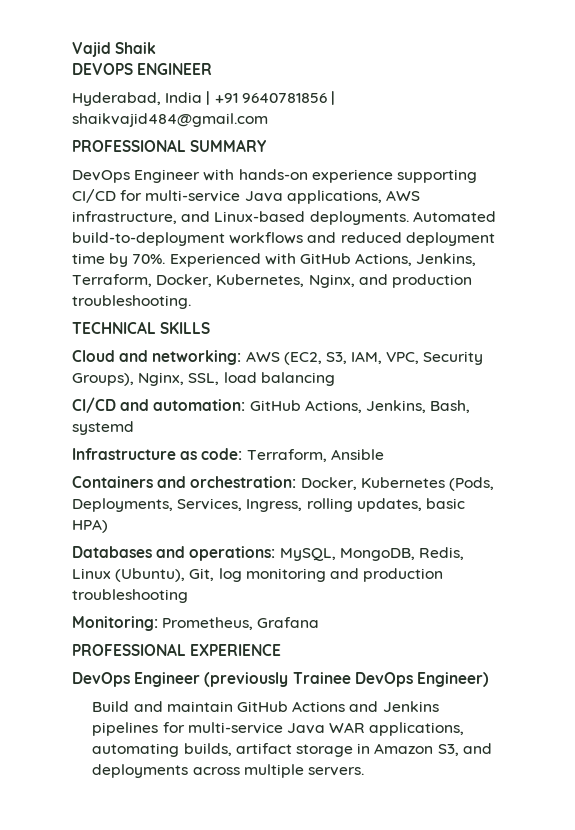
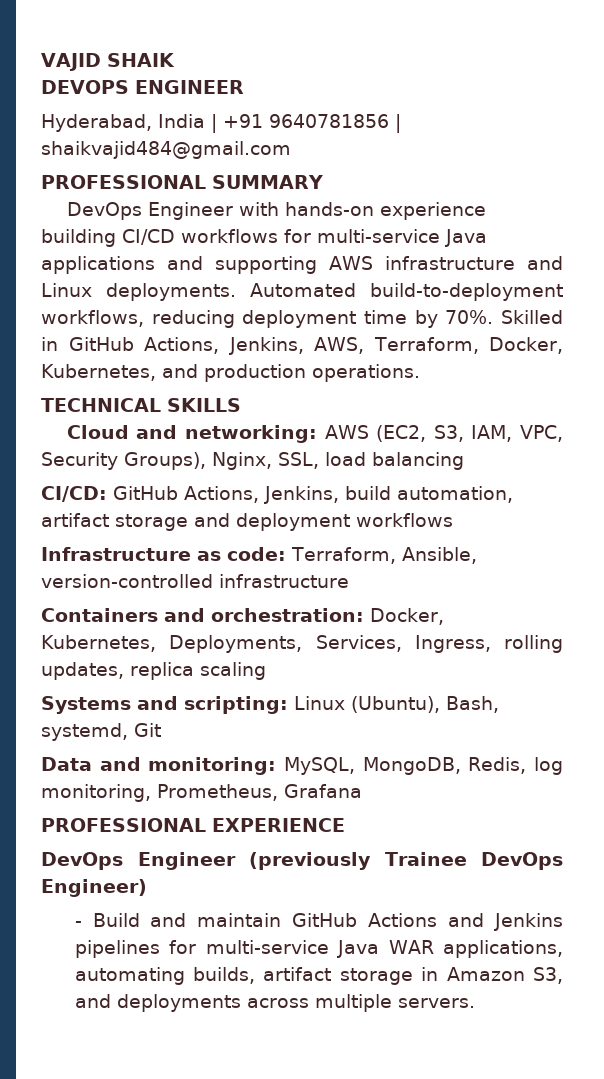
[72,42,157,57] Vajid Shaik -> [41,53,175,71] VAJID SHAIK
[396,169,477,183] [72,189,420,204] [72,211,496,225] [72,232,402,246] supporting CI/CD for multi-service Java applications, AWS infrastructure, and Linux-based deployments. Automated build-to-deployment workflows and reduced -> [41,229,487,247] [41,256,563,274] [41,283,563,301] [41,310,235,328] building CI/CD workflows for multi-service Java applications and supporting AWS infrastructure and Linux deployments. Automated build-to-deployment workflows, reducing
[169,253,477,267] Experienced with GitHub Actions, Jenkins, -> [501,310,564,324] [41,337,365,355] Skilled in GitHub Actions, Jenkins, AWS,
[308,274,472,288] [72,295,191,309] Nginx, and production troubleshooting. -> [161,364,420,382] and production operations.
[72,397,471,413] [72,421,134,435] CI/CD and automation: GitHub Actions, Jenkins, Bash, systemd -> [41,486,513,504] [41,513,453,531] CI/CD: GitHub Actions, Jenkins, build automation, artifact storage and deployment workflows
[330,449,384,460] Ansible -> [401,547,477,564] [41,574,349,588] Ansible, version-controlled infrastructure
[360,477,494,491] Kubernetes (Pods, -> [41,635,156,652] Kubernetes,
[425,498,465,509] [72,519,108,533] [72,546,464,561] [72,568,444,582] [72,589,188,603] [72,616,158,631] basic HPA) // Databases and operations: MySQL, MongoDB, Redis, Linux (Ubuntu), Git, log monitoring and production troubleshooting // Monitoring: -> [130,662,266,680] [41,696,499,714] [41,723,161,741] [41,757,563,775] [41,784,151,802] replica scaling // Systems and scripting: Linux (Ubuntu), Bash, systemd, Git // Data and monitoring: MySQL, MongoDB, Redis, log monitoring,
(489, 679) none -> [74,921,82,927] -

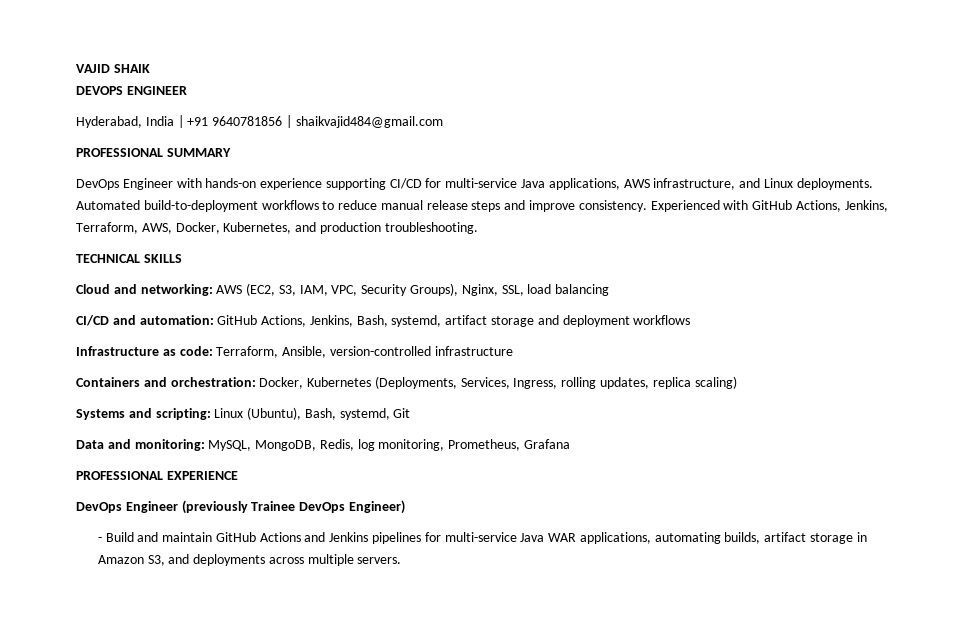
[41,229,487,247] [41,256,515,274] building CI/CD workflows for multi-service Java applications and supporting AWS infrastructure -> [325,178,736,190] supporting CI/CD for multi-service Java applications, AWS infrastructure,
[41,310,564,328] [41,337,479,355] workflows, reducing deployment time by 70%. Skilled in GitHub Actions, Jenkins, AWS, Terraform, -> [261,200,888,212] [76,222,172,234] workflows to reduce manual release steps and improve consistency. Experienced with GitHub Actions, Jenkins, Terraform, AWS,
[311,364,420,382] operations. -> [384,222,478,234] troubleshooting.
[41,486,513,504] CI/CD: GitHub Actions, Jenkins, build automation, -> [76,315,442,327] CI/CD and automation: GitHub Actions, Jenkins, Bash, systemd,
[41,635,303,653] Kubernetes, Deployments, -> [307,376,457,389] Kubernetes (Deployments,
[200,662,266,680] scaling -> [694,376,737,389] scaling)

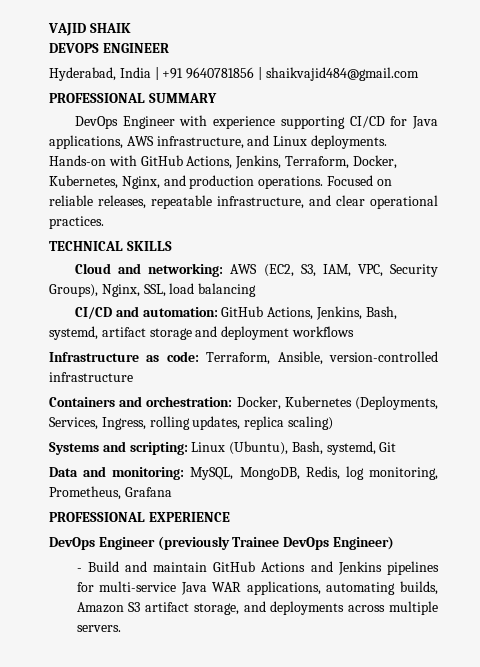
[205,178,257,188] hands-on -> (208, 120) none
[445,178,518,188] multi-service -> (408, 121) none
[76,200,720,212] Automated build-to-deployment workflows to reduce manual release steps and improve consistency. Experienced -> [49,155,106,166] Hands-on
[141,223,172,234] AWS, -> (349, 162) none
(292, 228) none -> [121,176,160,189] Nginx,
[384,222,478,234] troubleshooting. -> [258,175,392,189] [49,195,438,209] [49,216,104,229] operations. Focused on reliable releases, repeatable infrastructure, and clear operational practices.
[764,532,867,544] [97,555,165,566] artifact storage in Amazon S3, -> [76,602,239,615] Amazon S3 artifact storage,

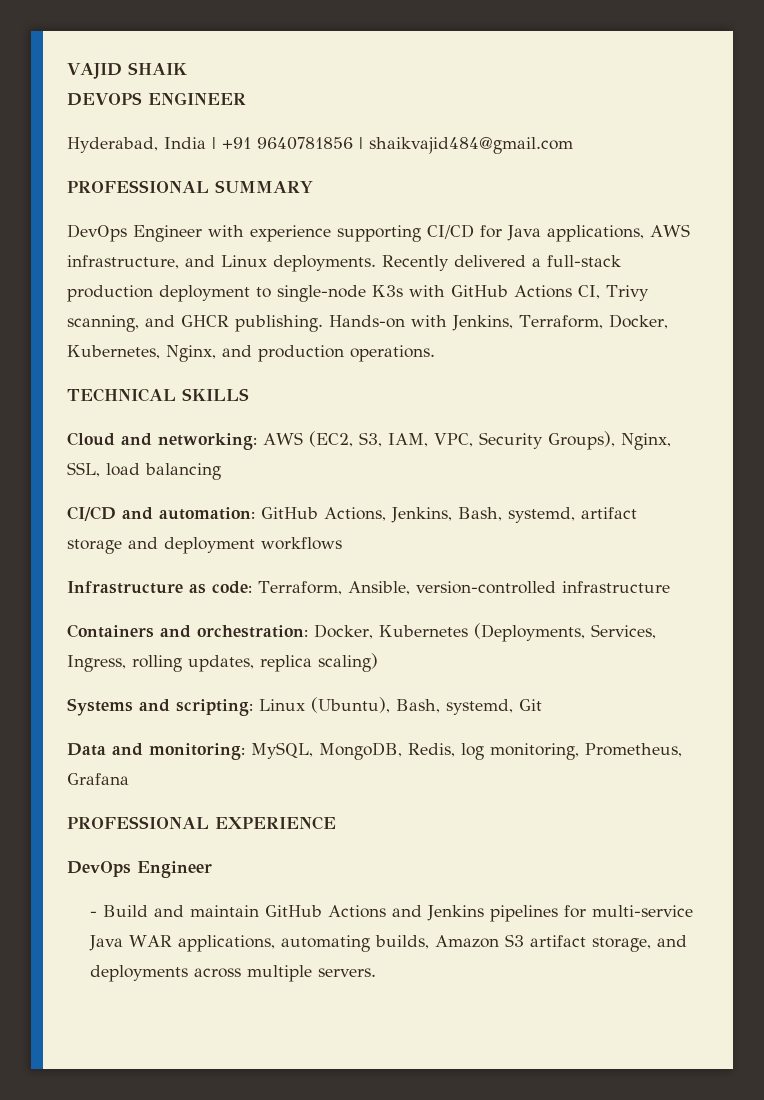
[49,155,233,169] Hands-on with GitHub Actions, -> [382,255,621,271] [67,285,649,302] [67,315,447,332] Recently delivered a full-stack production deployment to single-node K3s with GitHub Actions CI, Trivy scanning, and GHCR publishing. Hands-on with
[326,175,392,186] [49,195,438,209] [49,216,104,229] Focused on reliable releases, repeatable infrastructure, and clear operational practices. -> (435, 353) none
[157,536,394,550] (previously Trainee DevOps Engineer) -> (212, 869) none

